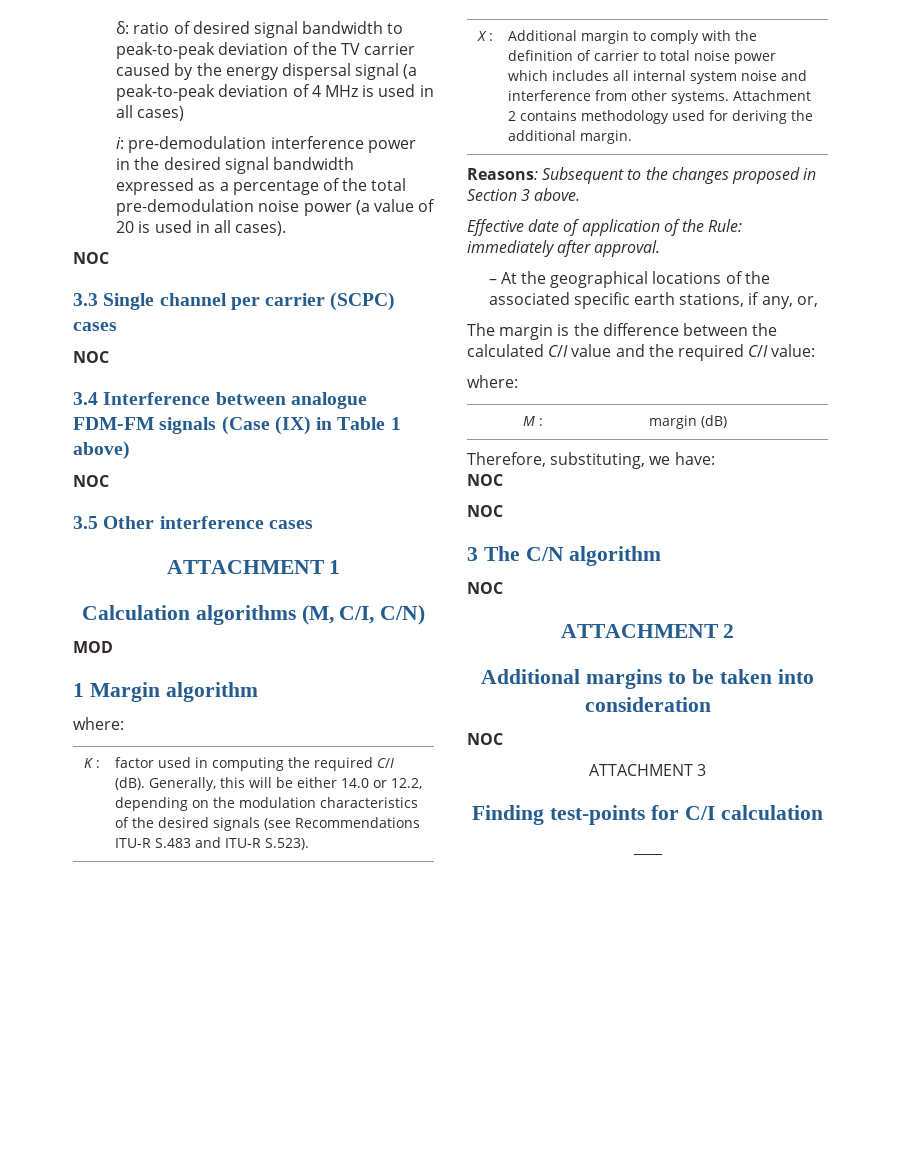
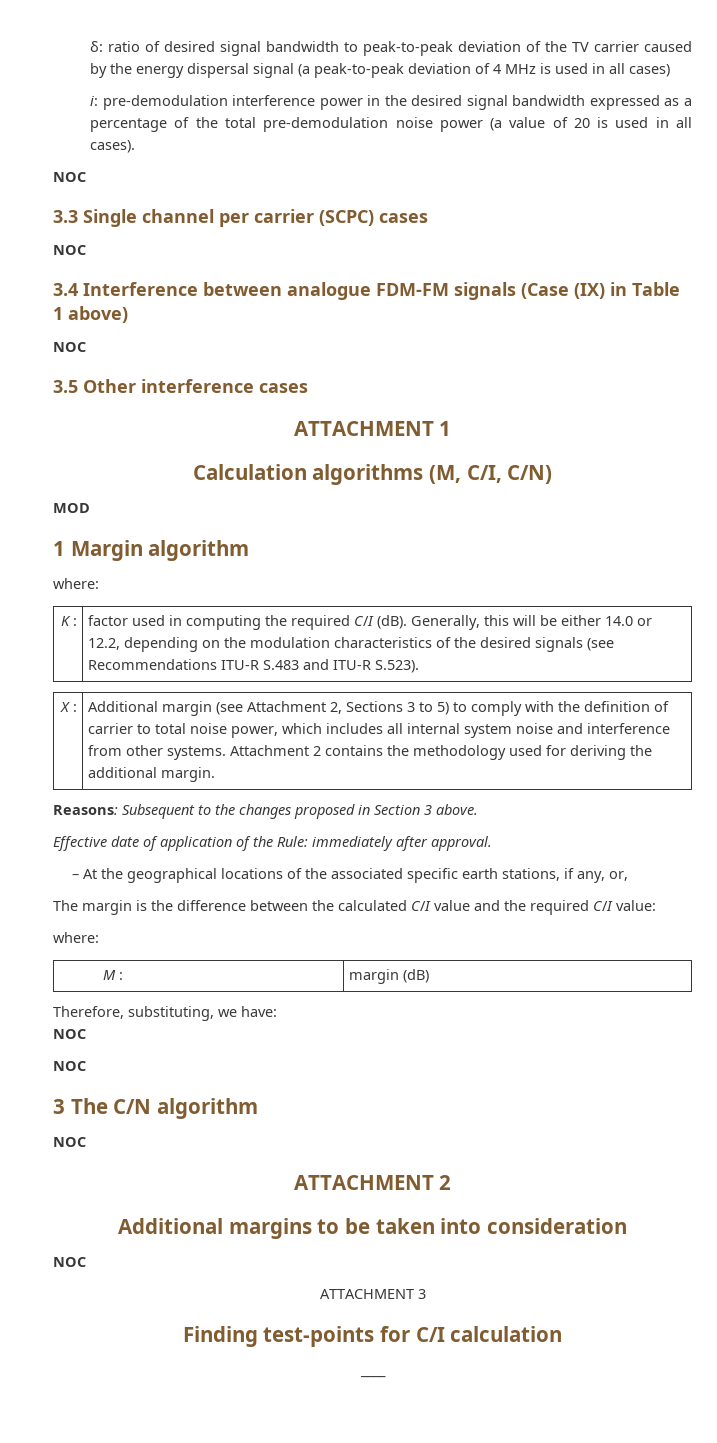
(630, 37) none -> [215,701,449,715] (see Attachment 2, Sections 3 to 5)
[734,53,777,64] power -> [230,726,278,738] power,
(578, 115) none -> [386,745,409,756] the

